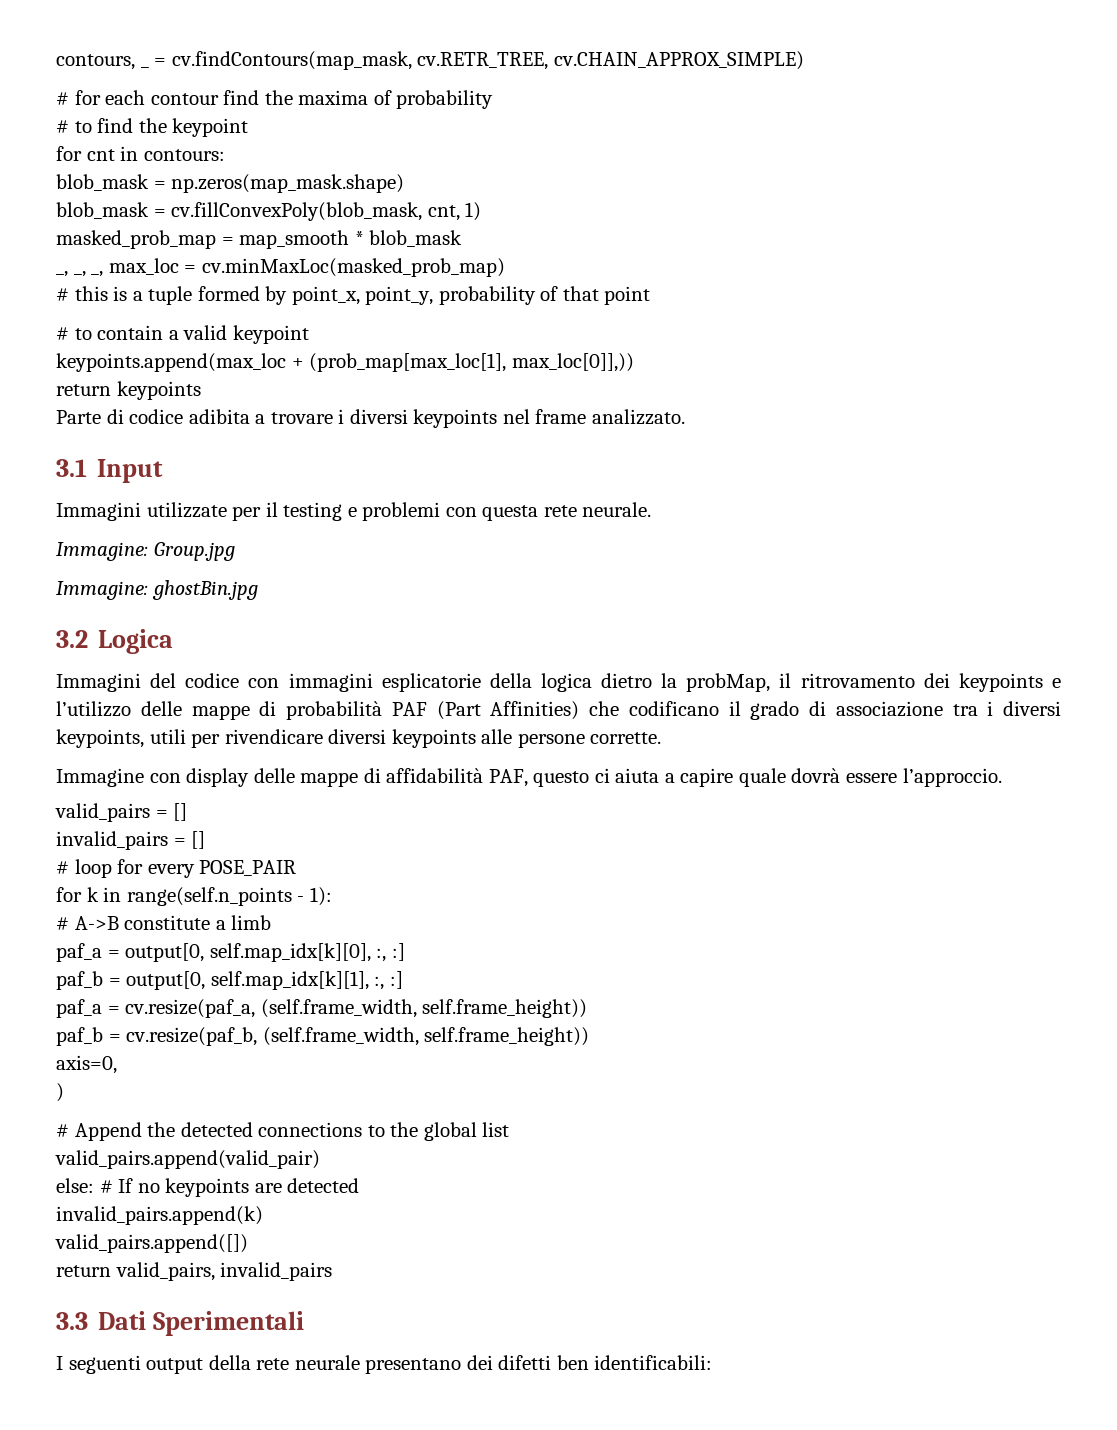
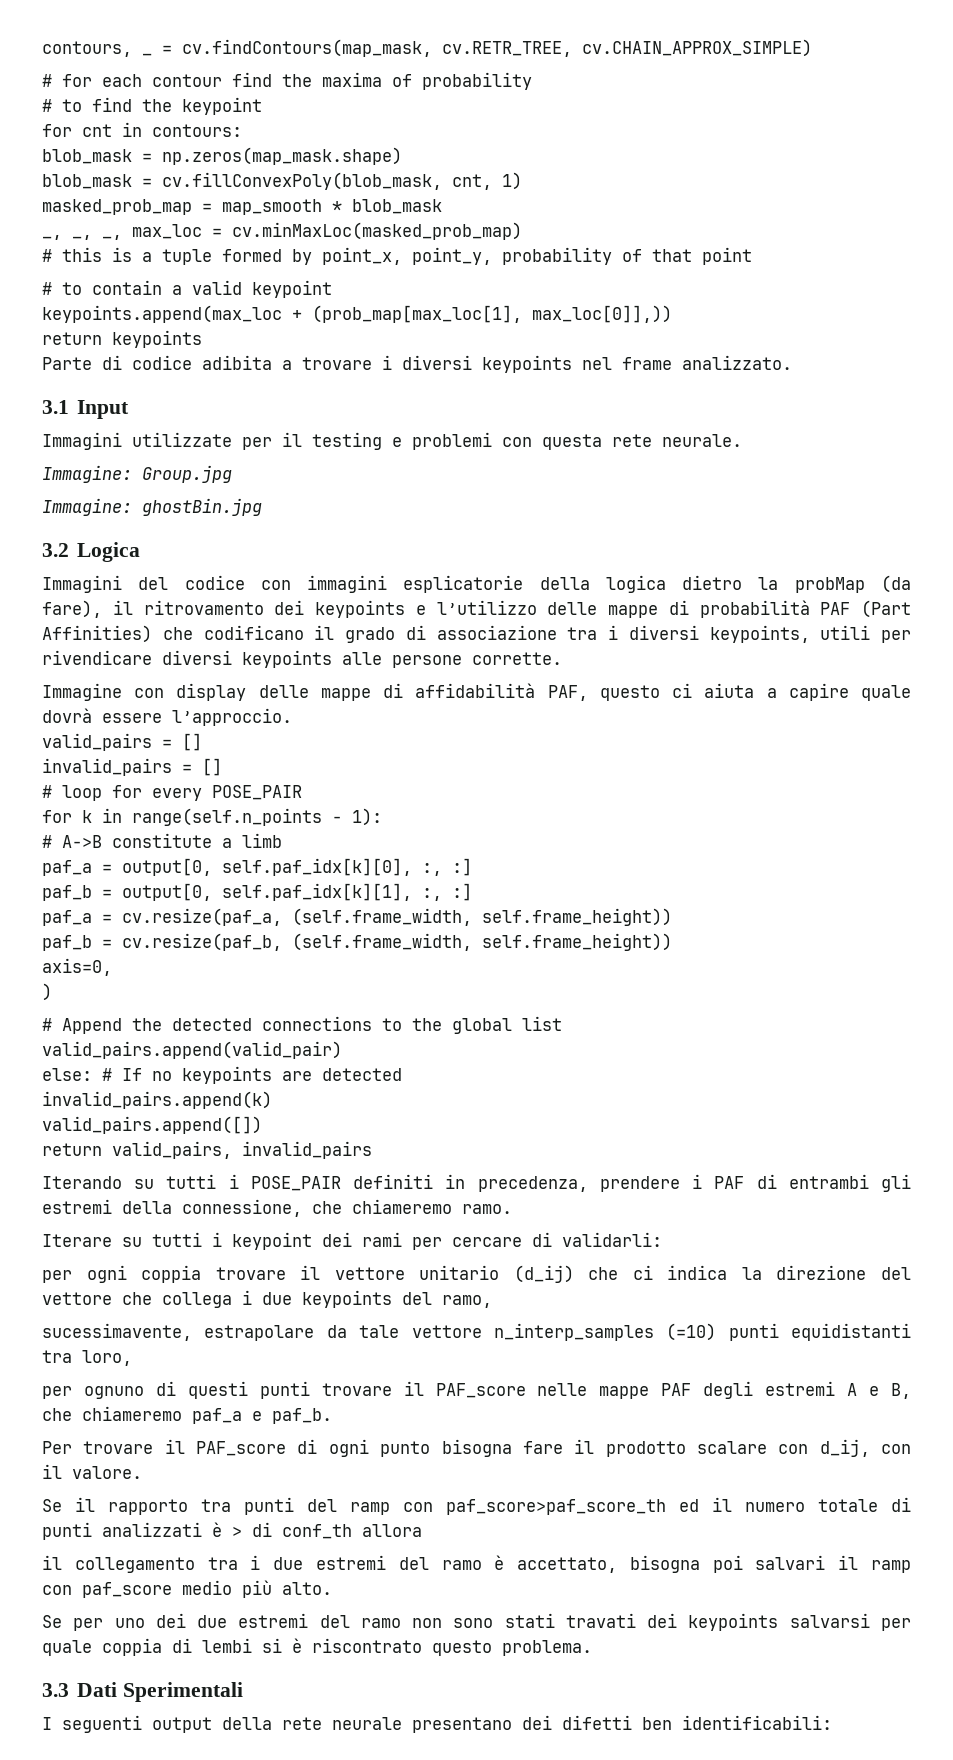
[686,673,771,692] probMap, -> [794,575,911,593] [42,600,102,618] probMap (da fare),
[209,943,371,962] self.map_idx[k][0], -> [222,858,412,876] self.paf_idx[k][0],
[210,971,369,990] self.map_idx[k][1], -> [222,883,412,901] self.paf_idx[k][1],
(333, 1271) none -> [42,1174,912,1192] [42,1199,512,1217] [42,1232,662,1250] [42,1265,912,1283] [42,1290,492,1308] [42,1323,911,1341] [42,1350,132,1366] [42,1381,911,1399] [42,1406,332,1424] [42,1439,912,1457] [42,1464,142,1479] [42,1497,911,1515] [42,1522,422,1540] [42,1555,912,1573] [42,1580,332,1598] [42,1613,911,1631] [42,1638,592,1656] // Iterando su tutti i POSE_PAIR definiti in precedenza, prendere i PAF di entrambi gli estremi della connessione, che chiameremo ramo. // Iterare su tutti i keypoint dei rami per cercare di validarli: // per ogni coppia trovare il vettore unitario (d_ij) che ci indica la direzione del vettore che collega i due keypoints del ramo, // sucessimavente, estrapolare da tale vettore n_interp_samples (=10) punti equidistanti tra loro, // per ognuno di questi punti trovare il PAF_score nelle mappe PAF degli estremi A e B, che chiameremo paf_a e paf_b. // Per trovare il PAF_score di ogni punto bisogna fare il prodotto scalare con d_ij, con il valore. // Se il rapporto tra punti del ramp con paf_score>paf_score_th ed il numero totale di punti analizzati è > di conf_th allora // il collegamento tra i due estremi del ramo è accettato, bisogna poi salvari il ramp con paf_score medio più alto. // Se per uno dei due estremi del ramo non sono stati travati dei keypoints salvarsi per quale coppia di lembi si è riscontrato questo problema.

